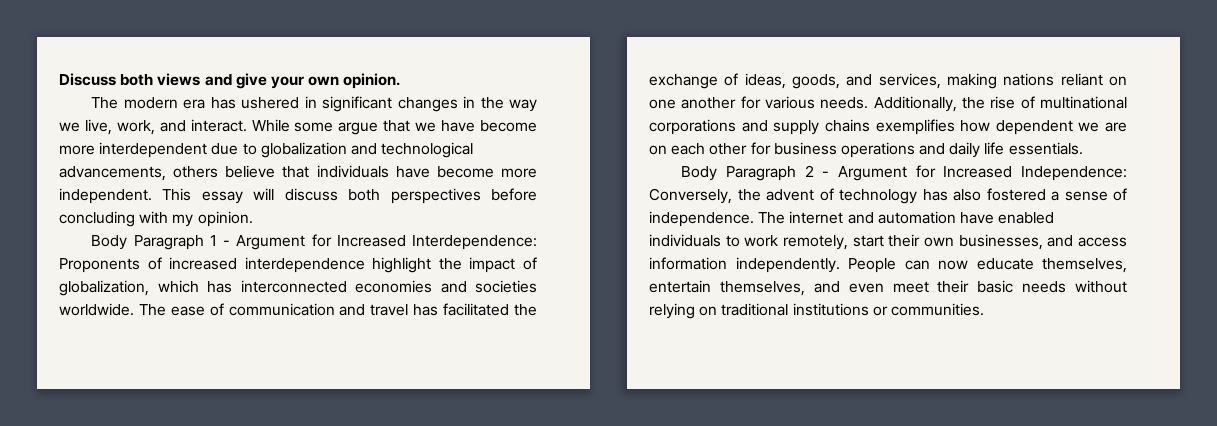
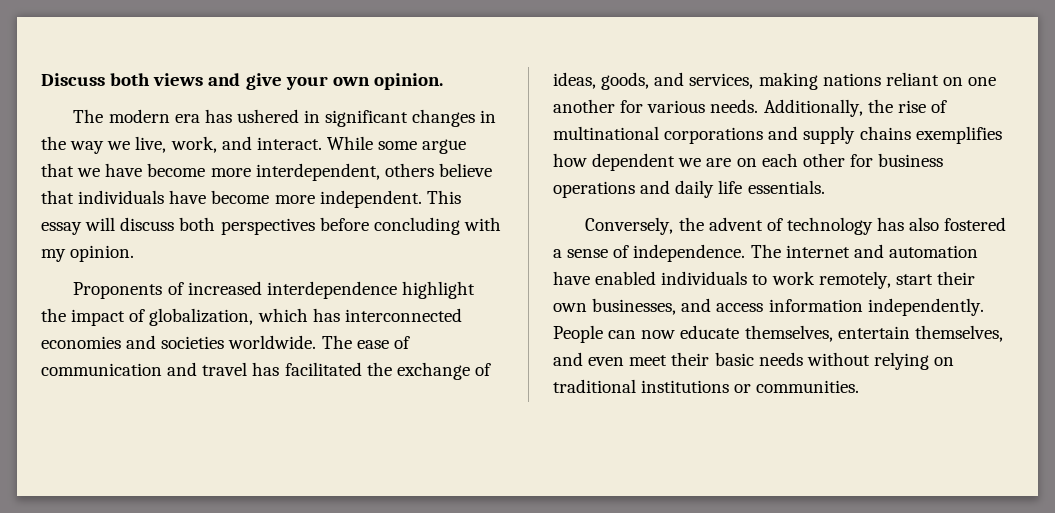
[99,142,474,158] [59,166,166,181] interdependent due to globalization and technological advancements, -> [255,163,380,181] interdependent,
[91,234,537,250] Body Paragraph 1 - Argument for Increased Interdependence: -> (135, 253) none
[681,165,1127,181] Body Paragraph 2 - Argument for Increased Independence: -> (825, 187) none

